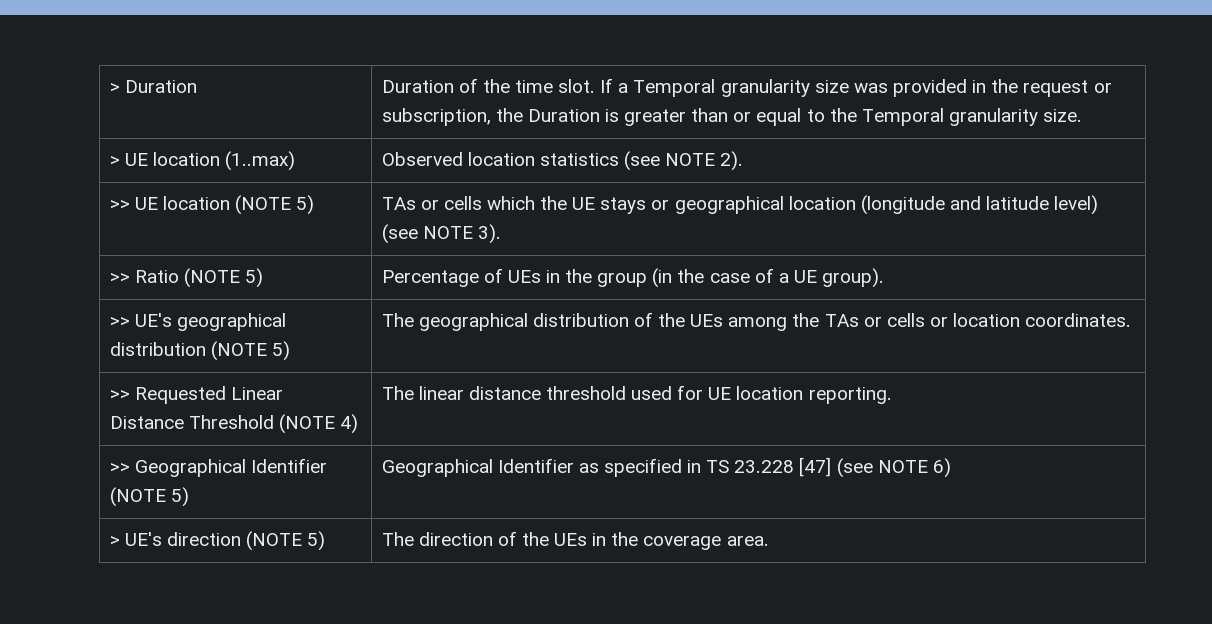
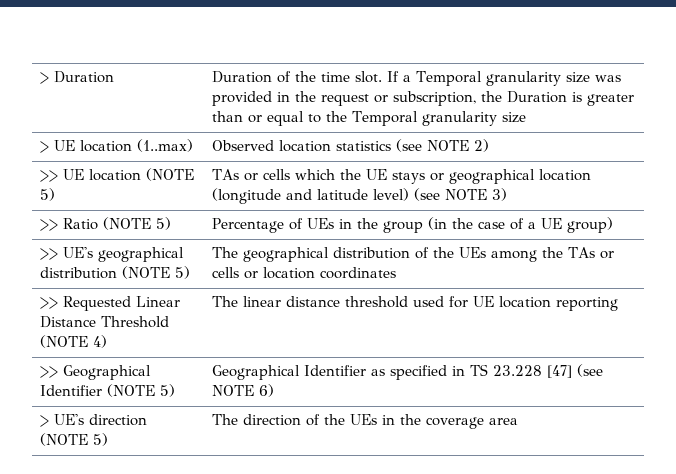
[1043,109,1083,122] size. -> [501,112,526,123] size
[720,151,744,171] 2). -> [473,139,489,152] 2)
[477,224,501,244] 3). -> [491,188,507,201] 3)
[822,268,885,288] group). -> [566,217,613,233] group)
[1025,313,1132,327] coordinates. -> [319,267,396,279] coordinates
[808,387,892,404] reporting. -> [555,297,618,311] reporting
[726,536,769,546] area. -> [488,418,518,425] area

